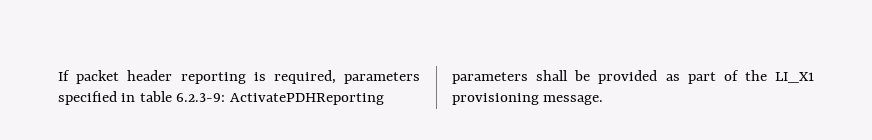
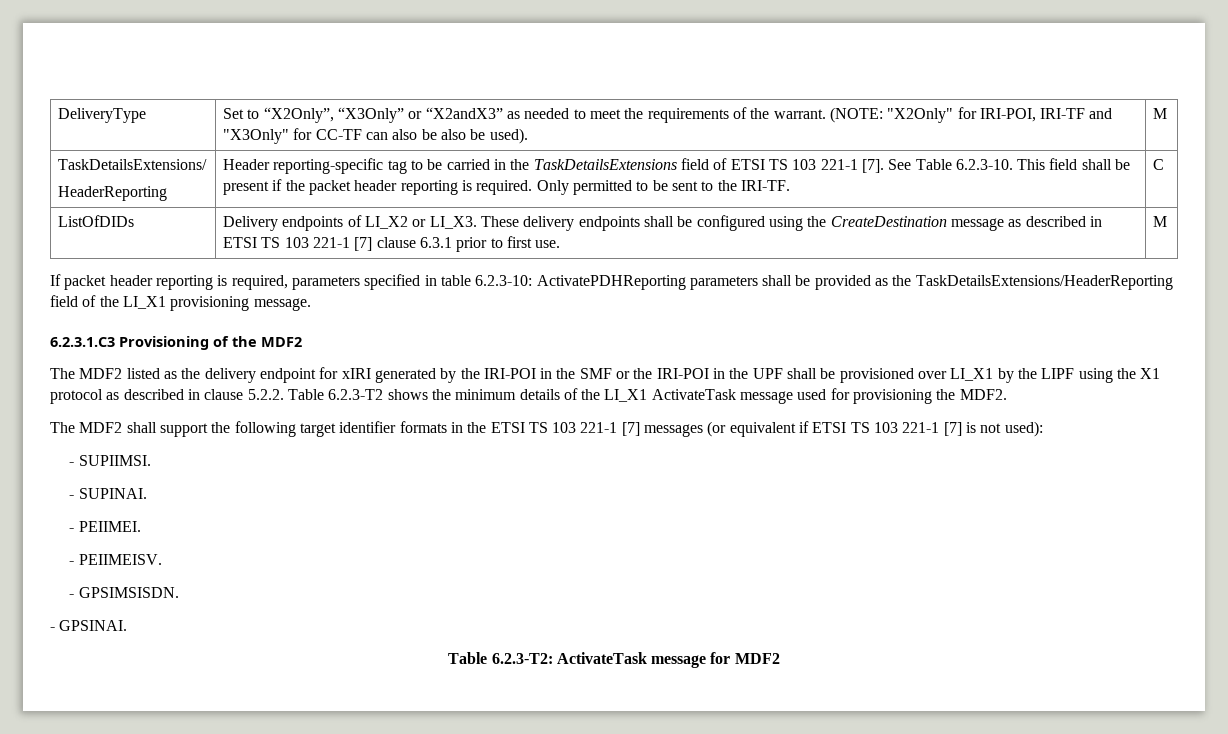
(58, 75) none -> [58,108,147,123] [223,107,1113,123] [223,128,528,144] [1153,108,1168,119] [58,159,208,170] [58,186,168,201] [223,158,1131,174] [223,179,790,195] [1153,159,1165,170] [58,215,135,227] [223,215,1102,231] [223,236,561,252] [1153,216,1168,227] DeliveryType | Set to “X2Only”, “X3Only” or “X2andX3” as needed to meet the requirements of the warrant. (NOTE: "X2Only" for IRI-POI, IRI-TF and "X3Only" for CC-TF can also be also be used). | M // TaskDetailsExtensions/ // HeaderReporting | Header reporting-specific tag to be carried in the TaskDetailsExtensions field of ETSI TS 103 221-1 [7]. See Table 6.2.3-10. This field shall be present if the packet header reporting is required. Only permitted to be sent to the IRI-TF. | C // ListOfDIDs | Delivery endpoints of LI_X2 or LI_X3. These delivery endpoints shall be configured using the CreateDestination message as described in ETSI TS 103 221-1 [7] clause 6.3.1 prior to first use. | M //
[176,93,226,102] 6.2.3-9: -> [475,275,533,286] 6.2.3-10:
[687,72,716,84] part -> [892,275,1173,290] [50,295,78,307] the TaskDetailsExtensions/HeaderReporting field
(604, 100) none -> [50,336,302,350] [50,367,1161,383] [50,388,1007,404] [50,421,1043,437] [69,455,151,466] [69,488,147,499] [69,521,141,532] [69,554,162,565] [69,587,179,598] [50,620,128,631] [448,652,780,668] // 6.2.3.1.C3 Provisioning of the MDF2 // The MDF2 listed as the delivery endpoint for xIRI generated by the IRI-POI in the SMF or the IRI-POI in the UPF shall be provisioned over LI_X1 by the LIPF using the X1 protocol as described in clause 5.2.2. Table 6.2.3-T2 shows the minimum details of the LI_X1 ActivateTask message used for provisioning the MDF2. // The MDF2 shall support the following target identifier formats in the ETSI TS 103 221-1 [7] messages (or equivalent if ETSI TS 103 221-1 [7] is not used): // - SUPIIMSI. // - SUPINAI. // - PEIIMEI. // - PEIIMEISV. // - GPSIMSISDN. // - GPSINAI. // Table 6.2.3-T2: ActivateTask message for MDF2

